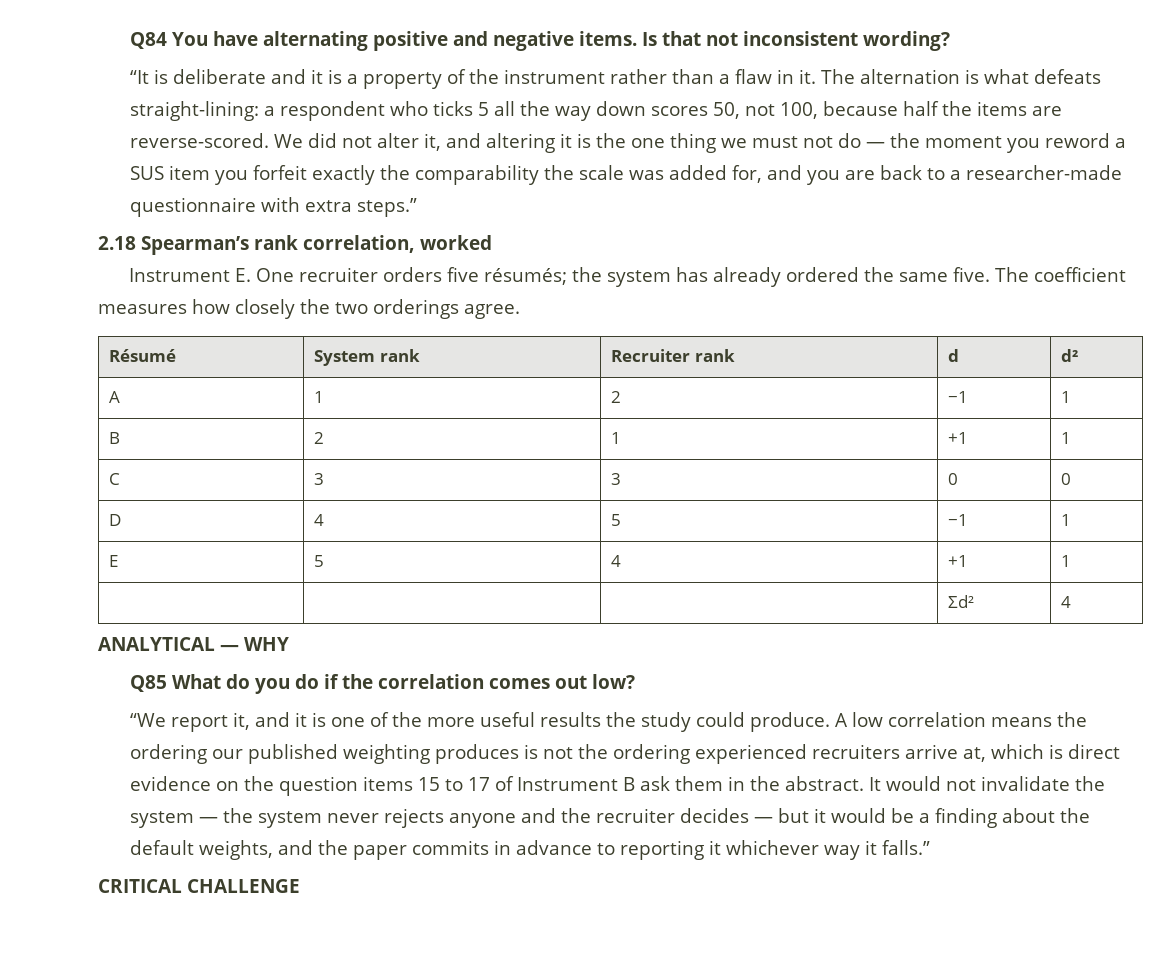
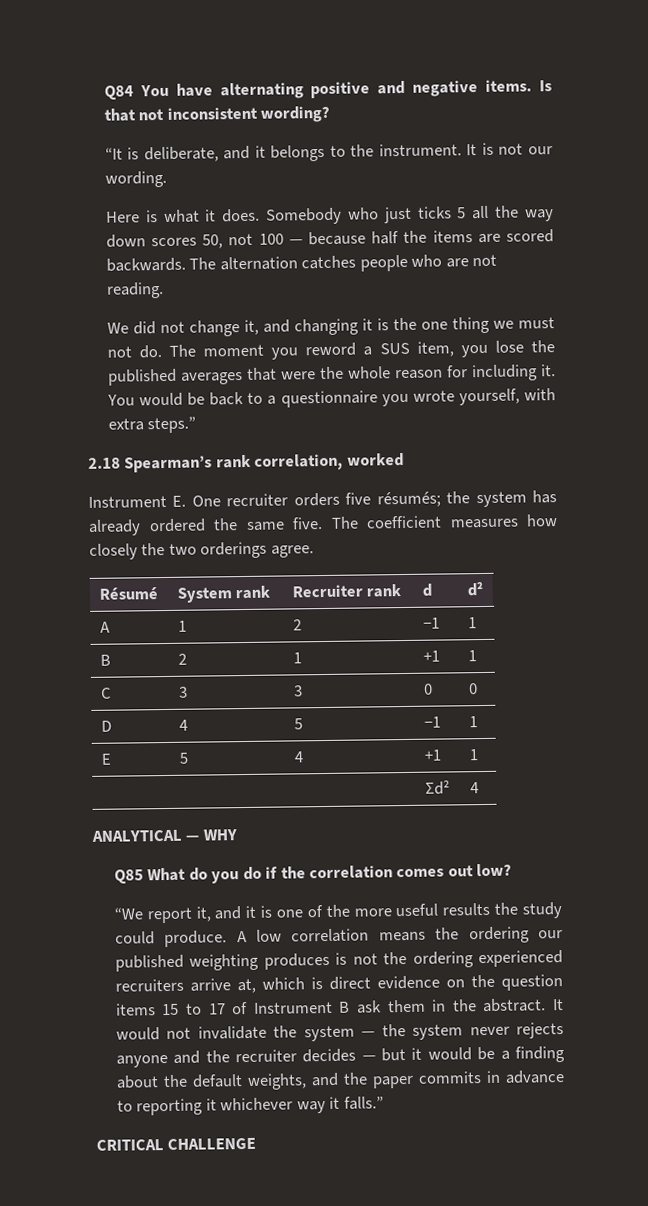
[172,69,1101,89] [129,101,428,121] deliberate and it is a property of the instrument rather than a flaw in it. The alternation is what defeats straight-lining: a respondent who -> [143,142,553,163] [104,170,167,188] [105,206,412,225] deliberate, and it belongs to the instrument. It is not our wording. // Here is what it does. Somebody who just
[779,102,818,119] 100, -> [258,233,303,245] 100 —
[129,133,269,148] reverse-scored. -> [505,229,554,243] [105,254,497,272] [105,281,164,299] scored backwards. The alternation catches people who are not reading. //
[376,133,555,153] alter it, and altering -> [188,318,359,337] change it, and changing
[837,133,920,148] do — the -> [138,344,197,359] do. The
[168,165,1122,185] [129,197,256,217] item you forfeit exactly the comparability the scale was added for, and you are back to a researcher-made questionnaire -> [416,340,556,358] [107,364,556,386] [106,388,520,408] item, you lose the published averages that were the whole reason for including it. You would be back to a questionnaire you wrote yourself,

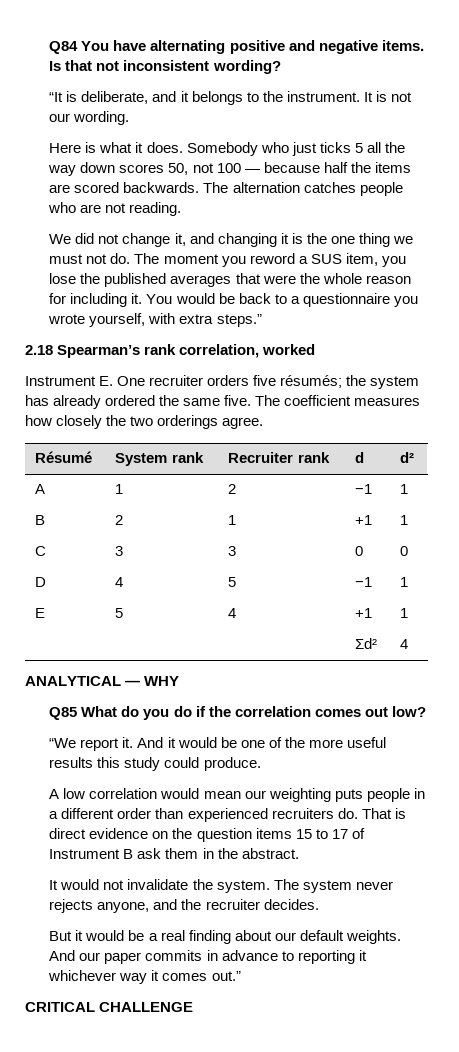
[195,905,273,922] it, and it is -> [122,737,237,748] it. And it would be
[494,902,519,915] the -> [97,757,121,768] this
(228, 939) none -> (261, 764) //
[378,926,564,944] [114,950,563,972] [114,977,305,994] means the ordering our published weighting produces is not the ordering experienced recruiters arrive at, which -> [160,788,425,802] [49,808,392,822] would mean our weighting puts people in a different order than experienced recruiters do. That
(547, 1005) none -> (299, 853) //
[303,1024,406,1042] system — the -> [216,879,299,893] system. The
[115,1055,168,1068] anyone -> [97,902,150,913] anyone,
[302,1047,407,1063] decides — but -> [263,899,319,910] [49,931,73,941] decides. // But
(510, 1055) none -> [160,930,185,941] real
[162,1072,368,1091] the default weights, and the -> [274,930,401,944] [49,950,101,961] our default weights. And our
[343,1096,384,1110] falls.” -> [162,971,241,981] comes out.”

